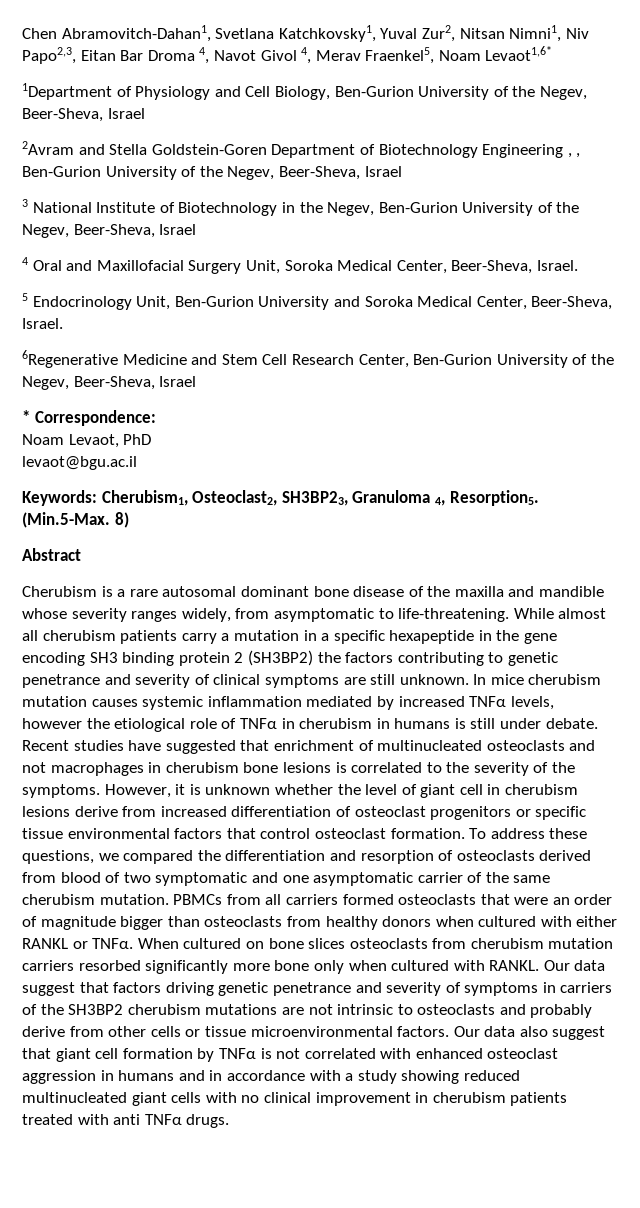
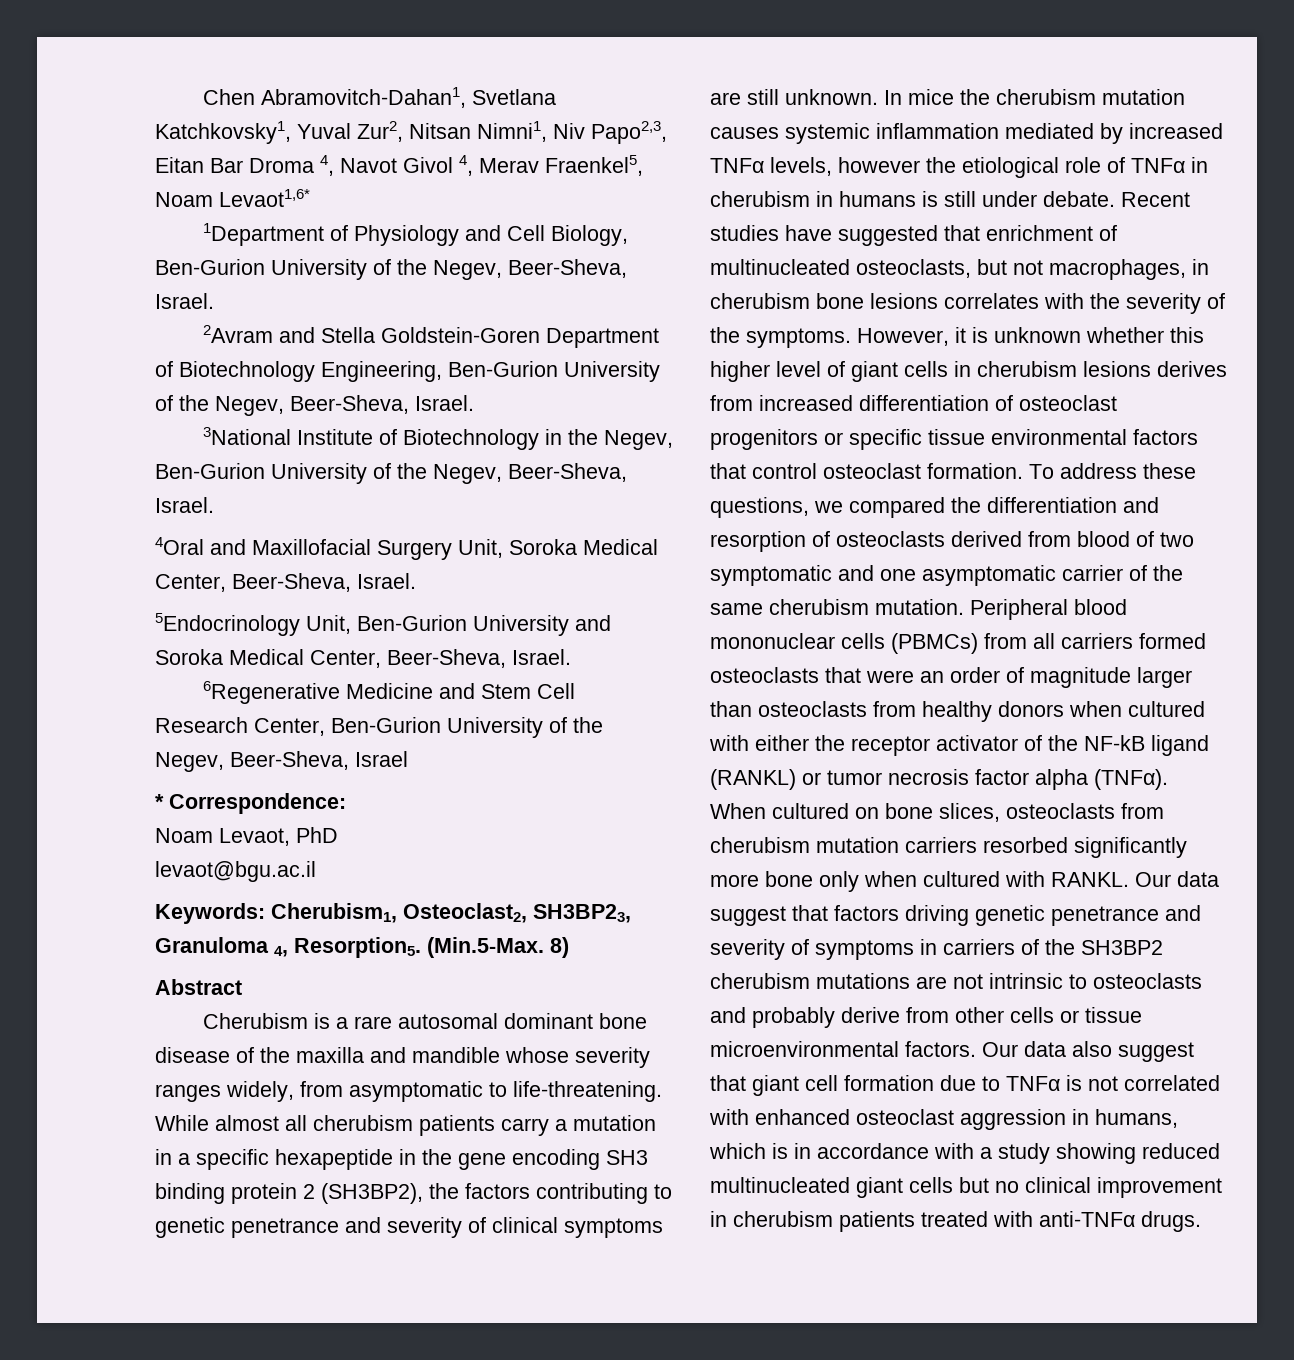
[107,108,145,119] Israel -> [155,293,214,309] Israel.
[482,144,581,158] [22,166,402,180] [22,199,92,213] Engineering , , Ben-Gurion University of the Negev, Beer-Sheva, Israel // 3 National -> [321,361,660,382] [155,395,474,416] [202,427,291,445] Engineering, Ben-Gurion University of the Negev, Beer-Sheva, Israel. // 3National
[159,224,197,235] [22,257,62,271] Israel // 4 Oral -> [155,497,214,513] [155,537,204,555] Israel. // 4Oral
[22,293,132,310] 5 Endocrinology -> [155,613,300,636] 5Endocrinology
[247,650,313,666] (SH3BP2) -> [321,1183,423,1204] (SH3BP2),
(524, 679) none -> [960,89,990,105] the
[486,740,596,751] [22,762,144,776] osteoclasts and not macrophages -> [856,259,1186,280] osteoclasts, but not macrophages,
[335,762,442,773] is correlated to -> [944,293,1084,309] correlates with
[337,784,361,795] the -> [1170,327,1204,343] [710,361,770,382] this higher
[459,784,483,795] cell -> [904,361,948,377] cells
[74,806,118,817] derive -> [1157,361,1227,377] derives
[173,894,223,905] PBMCs -> [970,599,1127,620] [710,633,978,654] Peripheral blood mononuclear cells (PBMCs)
[120,916,164,930] bigger -> [1137,667,1192,688] larger
[22,938,134,949] RANKL or TNFα. -> [815,735,1209,756] [710,769,1168,790] the receptor activator of the NF-kB ligand (RANKL) or tumor necrosis factor alpha (TNFα).
[308,938,346,949] slices -> [939,803,1000,822] slices,
[197,1048,215,1062] by -> [940,1075,1000,1091] due to
[118,1070,205,1081] humans and -> [1095,1109,1178,1128] [709,1143,788,1159] humans, which is
[205,1092,237,1103] with -> [959,1177,989,1193] but
[113,1114,182,1125] anti TNFα -> [1039,1211,1135,1227] anti-TNFα

